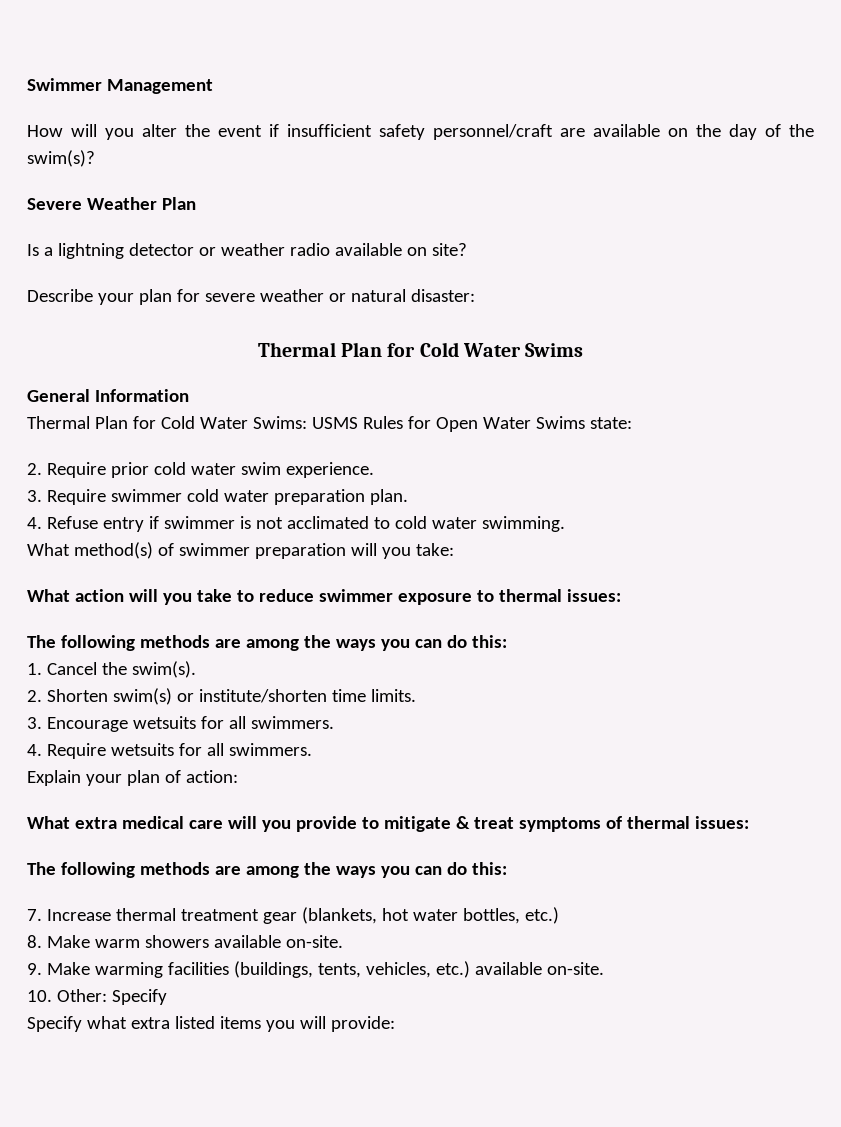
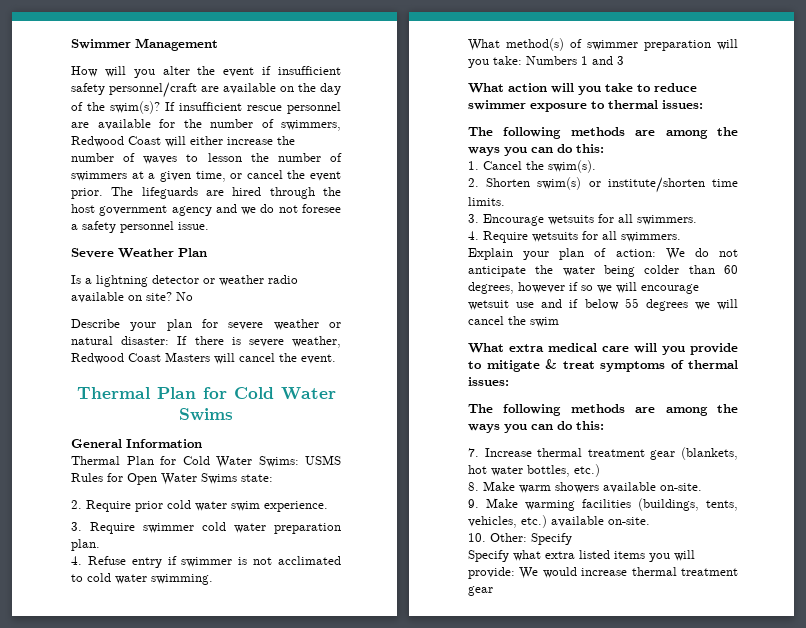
(95, 158) none -> [165,102,341,114] [71,119,341,131] [71,136,295,147] [71,153,342,164] [71,170,341,182] [71,187,341,199] [71,204,341,216] [71,221,209,233] If insufficient rescue personnel are available for the number of swimmers, Redwood Coast will either increase the number of waves to lesson the number of swimmers at a given time, or cancel the event prior. The lifeguards are hired through the host government agency and we do not foresee a safety personnel issue.
(467, 249) none -> [176,292,193,301] No
(475, 295) none -> [177,336,341,348] [71,352,336,364] If there is severe weather, Redwood Coast Masters will cancel the event.
(454, 549) none -> [526,56,624,65] Numbers 1 and 3
(238, 776) none -> [665,248,738,260] [468,265,738,277] [468,282,699,294] [468,298,738,311] [468,316,559,327] We do not anticipate the water being colder than 60 degrees, however if so we will encourage wetsuit use and if below 55 degrees we will cancel the swim
(395, 1024) none -> [519,567,738,579] [468,586,493,596] We would increase thermal treatment gear

